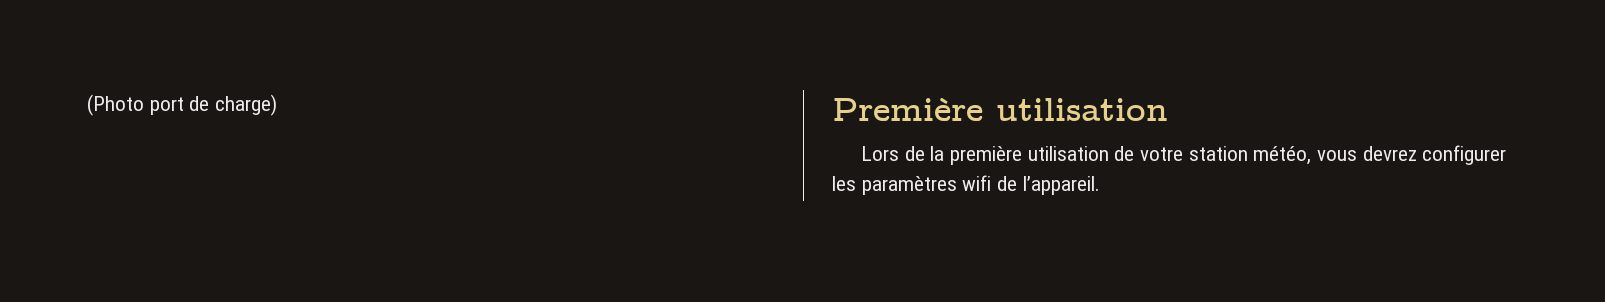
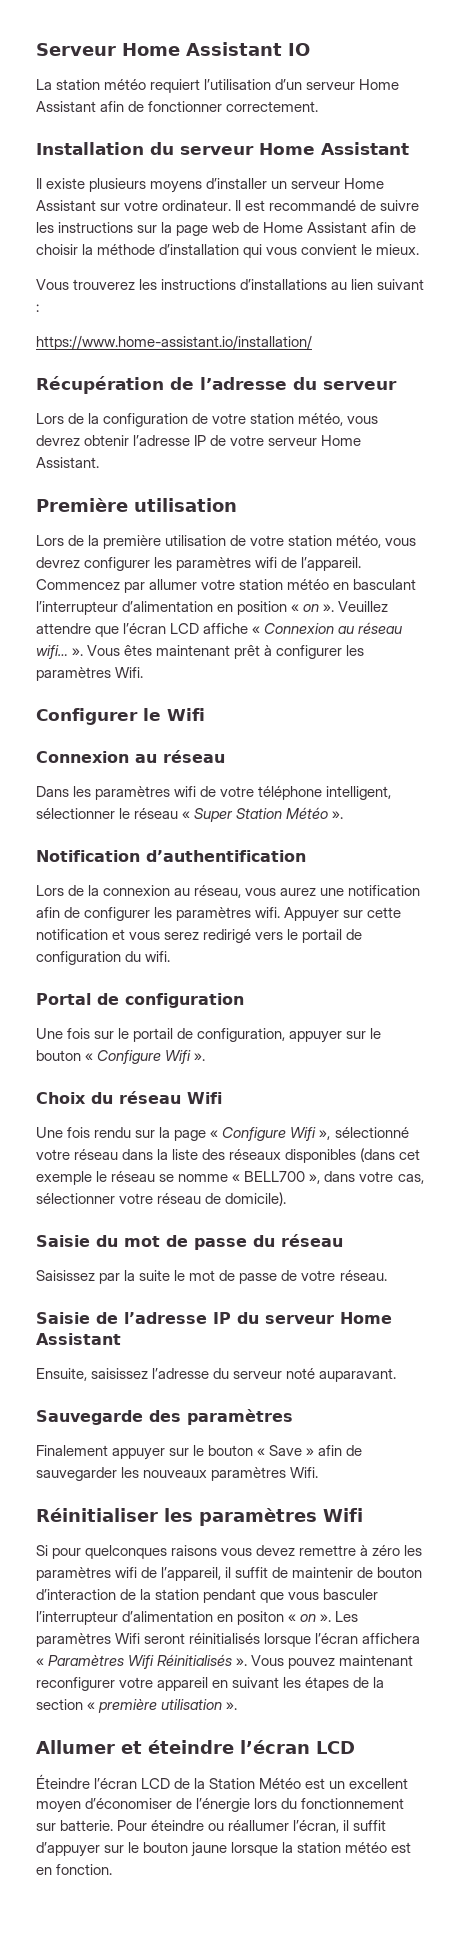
[87,94,278,116] (Photo port de charge) -> [36,42,310,56] [36,79,400,93] [36,101,319,112] [36,142,409,155] [36,178,385,193] [36,200,420,211] [36,222,416,236] [36,244,420,258] [36,279,425,290] [36,304,39,312] [36,335,312,350] [36,376,397,394] [36,413,379,427] [36,435,362,446] [36,457,99,468] Serveur Home Assistant IO // La station météo requiert l’utilisation d’un serveur Home Assistant afin de fonctionner correctement. // Installation du serveur Home Assistant // Il existe plusieurs moyens d’installer un serveur Home Assistant sur votre ordinateur. Il est recommandé de suivre les instructions sur la page web de Home Assistant afin de choisir la méthode d’installation qui vous convient le mieux. // Vous trouverez les instructions d’installations au lien suivant : // https://www.home-assistant.io/installation/ // Récupération de l’adresse du serveur // Lors de la configuration de votre station météo, vous devrez obtenir l’adresse IP de votre serveur Home Assistant.
(1100, 185) none -> [36,579,417,593] [36,601,389,615] [36,622,403,637] [36,645,365,659] [36,667,144,681] [36,708,205,725] [36,750,225,763] [36,786,392,800] [36,807,344,822] [36,850,306,862] [36,885,421,898] [36,907,402,922] [36,929,363,943] [36,951,171,965] [36,993,244,1008] [36,1028,382,1043] [36,1050,206,1064] [36,1091,222,1104] [36,1127,409,1141] [36,1148,421,1163] [36,1171,424,1185] [36,1192,287,1206] [36,1234,343,1250] [36,1270,387,1284] [36,1312,392,1324] [36,1333,121,1345] [36,1368,397,1382] [36,1409,293,1425] [36,1445,363,1460] [36,1467,319,1481] [36,1508,363,1526] [36,1545,423,1559] [36,1567,423,1581] [36,1589,379,1603] [36,1611,359,1625] [36,1633,421,1647] [36,1654,414,1669] [36,1677,385,1691] [36,1699,238,1713] [36,1740,355,1754] [36,1774,409,1789] [36,1798,405,1813] [36,1820,387,1833] [36,1842,412,1857] [36,1864,113,1875] Commencez par allumer votre station météo en basculant l’interrupteur d’alimentation en position « on ». Veuillez attendre que l’écran LCD affiche « Connexion au réseau wifi… ». Vous êtes maintenant prêt à configurer les paramètres Wifi. // Configurer le Wifi // Connexion au réseau // Dans les paramètres wifi de votre téléphone intelligent, sélectionner le réseau « Super Station Météo ». // Notification d’authentification // Lors de la connexion au réseau, vous aurez une notification afin de configurer les paramètres wifi. Appuyer sur cette notification et vous serez redirigé vers le portail de configuration du wifi. // Portal de configuration // Une fois sur le portail de configuration, appuyer sur le bouton « Configure Wifi ». // Choix du réseau Wifi // Une fois rendu sur la page « Configure Wifi », sélectionné votre réseau dans la liste des réseaux disponibles (dans cet exemple le réseau se nomme « BELL700 », dans votre cas, sélectionner votre réseau de domicile). // Saisie du mot de passe du réseau // Saisissez par la suite le mot de passe de votre réseau. // Saisie de l’adresse IP du serveur Home Assistant // Ensuite, saisissez l’adresse du serveur noté auparavant. // Sauvegarde des paramètres // Finalement appuyer sur le bouton « Save » afin de sauvegarder les nouveaux paramètres Wifi. // Réinitialiser les paramètres Wifi // Si pour quelconques raisons vous devez remettre à zéro les paramètres wifi de l’appareil, il suffit de maintenir de bouton d’interaction de la station pendant que vous basculer l’interrupteur d’alimentation en positon « on ». Les paramètres Wifi seront réinitialisés lorsque l’écran affichera « Paramètres Wifi Réinitialisés ». Vous pouvez maintenant reconfigurer votre appareil en suivant les étapes de la section « première utilisation ». // Allumer et éteindre l’écran LCD // Éteindre l’écran LCD de la Station Météo est un excellent moyen d’économiser de l’énergie lors du fonctionnement sur batterie. Pour éteindre ou réallumer l’écran, il suffit d’appuyer sur le bouton jaune lorsque la station météo est en fonction.

